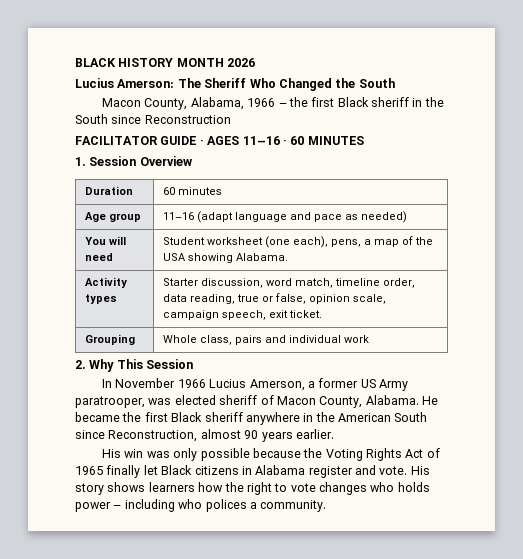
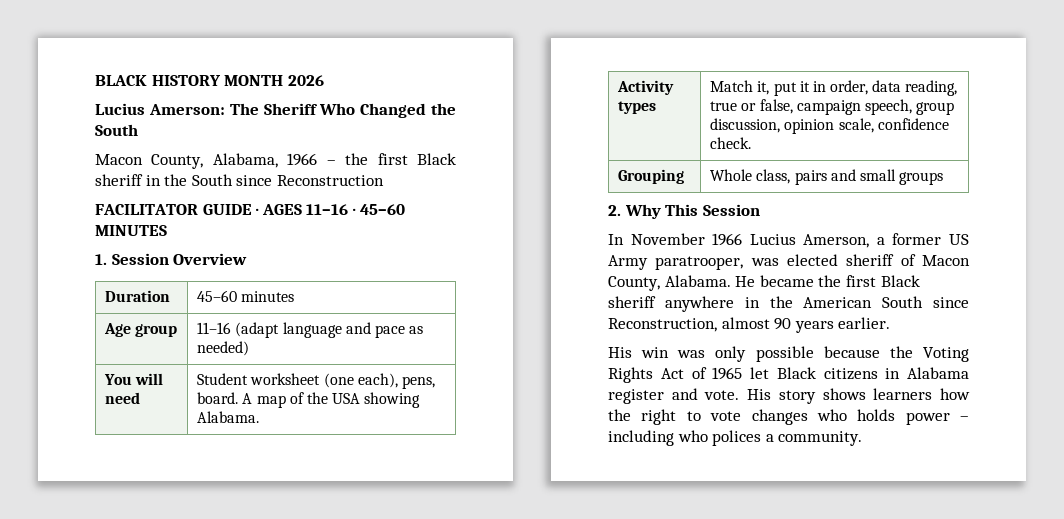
[290,136,305,145] 60 -> [359,204,405,215] 45–60
[162,187,175,195] 60 -> [197,290,238,302] 45–60
[363,239,371,245] a -> [197,392,253,404] board. A
[162,278,380,288] Starter discussion, word match, timeline -> [710,80,826,96] Match it, put it in
[308,294,386,304] [162,310,322,320] opinion scale, campaign speech, exit ticket. -> [796,99,955,115] [710,118,949,134] [710,137,752,149] campaign speech, group discussion, opinion scale, confidence check.
[288,335,369,343] individual work -> [859,169,944,185] small groups
[106,465,141,478] finally -> (743, 373) none

